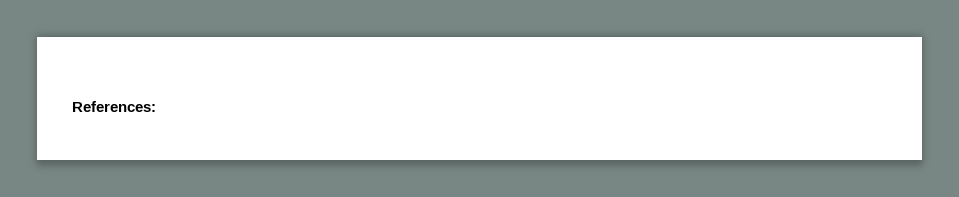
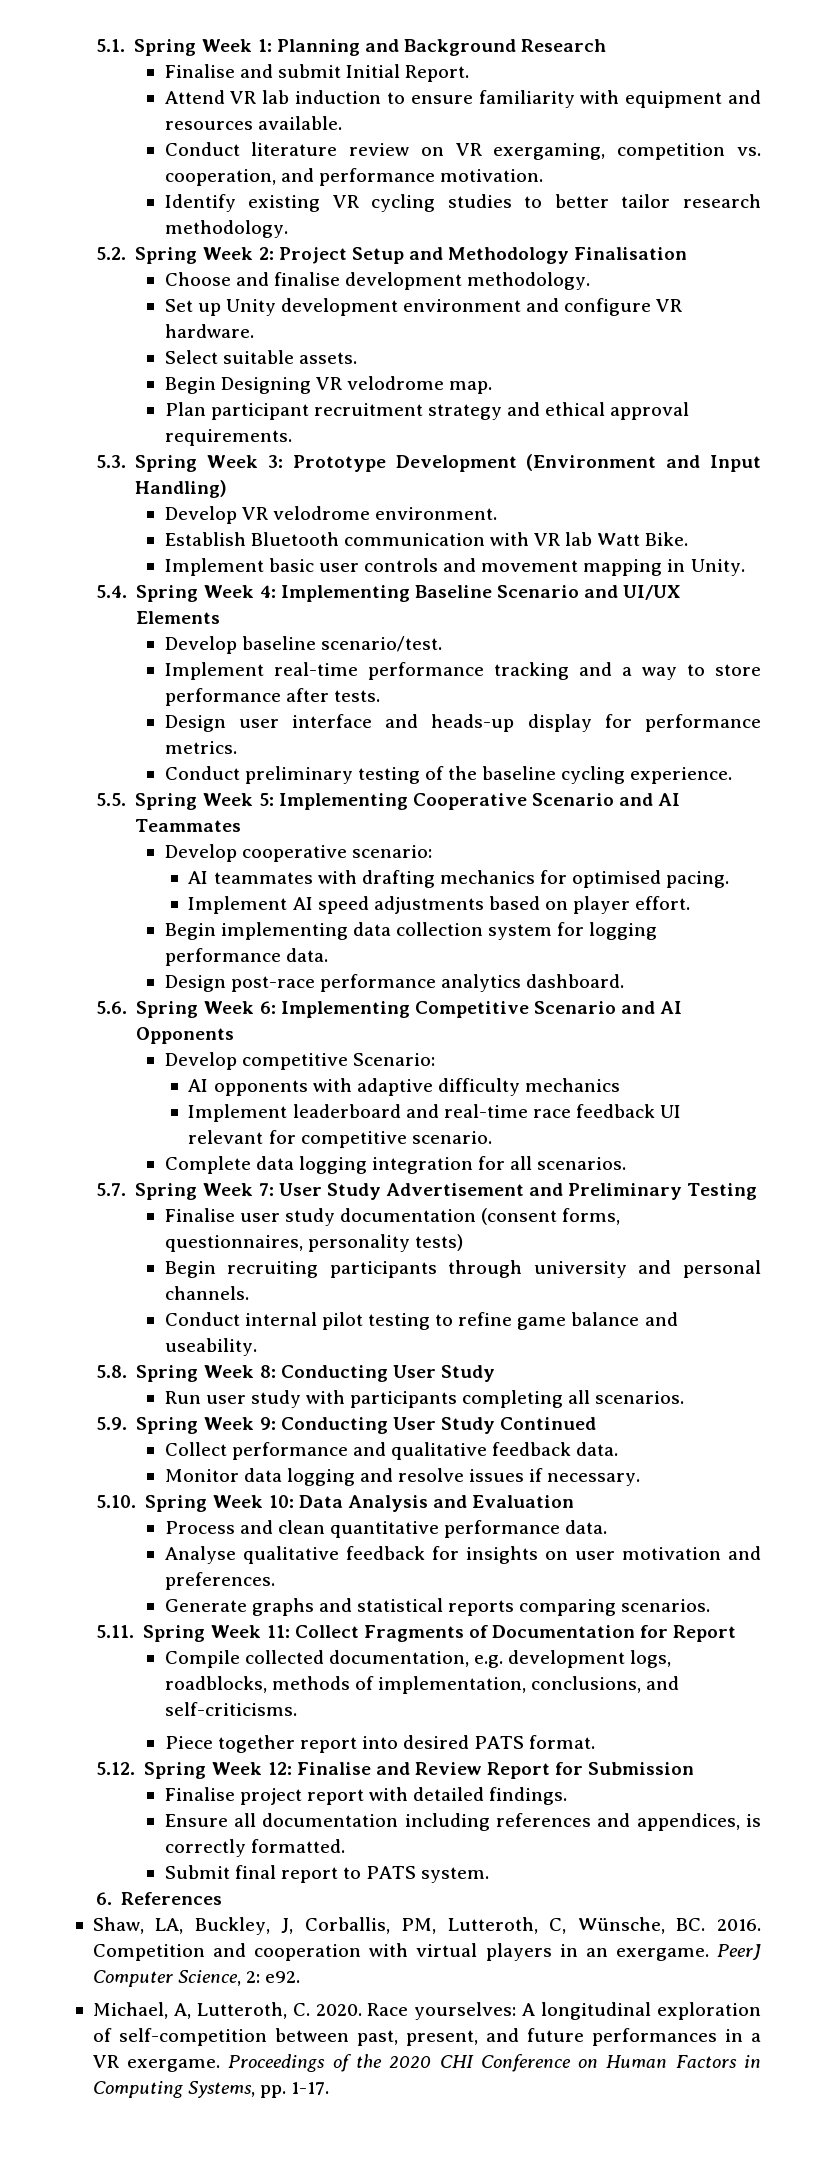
[72,101,156,112] References: -> [95,39,607,56] [164,64,470,82] [164,90,761,108] [164,116,342,130] [164,142,761,160] [164,168,543,186] [164,194,762,212] [164,220,288,238] [95,247,688,264] [164,272,591,290] [164,298,683,316] [164,324,254,338] [164,350,357,364] [164,376,493,394] [164,402,690,420] [164,429,292,446] [95,454,761,472] [135,480,228,498] [164,506,497,524] [164,532,689,546] [164,558,745,576] [95,585,682,602] [136,611,221,624] [164,636,442,654] [164,662,762,680] [164,688,380,706] [164,714,761,732] [164,741,237,754] [164,766,733,784] [95,793,681,810] [135,819,242,832] [164,844,432,862] [188,870,730,888] [188,896,691,914] [164,922,658,940] [164,948,328,966] [164,974,625,992] [95,1001,683,1018] [136,1027,235,1044] [164,1052,435,1070] [188,1078,621,1096] [188,1104,682,1122] [188,1130,492,1148] [164,1156,627,1174] [95,1183,758,1200] [164,1208,621,1226] [164,1234,463,1252] [164,1260,761,1278] [164,1286,249,1300] [164,1312,678,1330] [164,1338,257,1356] [95,1365,496,1382] [164,1390,685,1408] [95,1417,597,1434] [164,1442,619,1460] [164,1468,641,1486] [95,1495,575,1512] [164,1520,608,1538] [164,1546,762,1564] [164,1572,275,1590] [164,1598,711,1616] [95,1625,737,1642] [164,1650,672,1668] [164,1676,680,1694] [164,1702,297,1716] [164,1735,596,1753] [95,1762,695,1779] [164,1787,568,1805] [164,1813,761,1831] [164,1839,345,1857] [164,1865,490,1883] [95,1892,223,1905] [92,1917,761,1935] [92,1943,762,1961] [92,1970,301,1987] [92,2002,762,2020] [92,2028,762,2046] [92,2054,762,2072] [92,2081,330,2098] 5.1. Spring Week 1: Planning and Background Research // Finalise and submit Initial Report. // Attend VR lab induction to ensure familiarity with equipment and resources available. // Conduct literature review on VR exergaming, competition vs. cooperation, and performance motivation. // Identify existing VR cycling studies to better tailor research methodology. // 5.2. Spring Week 2: Project Setup and Methodology Finalisation // Choose and finalise development methodology. // Set up Unity development environment and configure VR hardware. // Select suitable assets. // Begin Designing VR velodrome map. // Plan participant recruitment strategy and ethical approval requirements. // 5.3. Spring Week 3: Prototype Development (Environment and Input Handling) // Develop VR velodrome environment. // Establish Bluetooth communication with VR lab Watt Bike. // Implement basic user controls and movement mapping in Unity. // 5.4. Spring Week 4: Implementing Baseline Scenario and UI/UX Elements // Develop baseline scenario/test. // Implement real-time performance tracking and a way to store performance after tests. // Design user interface and heads-up display for performance metrics. // Conduct preliminary testing of the baseline cycling experience. // 5.5. Spring Week 5: Implementing Cooperative Scenario and AI Teammates // Develop cooperative scenario: // AI teammates with drafting mechanics for optimised pacing. // Implement AI speed adjustments based on player effort. // Begin implementing data collection system for logging performance data. // Design post-race performance analytics dashboard. // 5.6. Spring Week 6: Implementing Competitive Scenario and AI Opponents // Develop competitive Scenario: // AI opponents with adaptive difficulty mechanics // Implement leaderboard and real-time race feedback UI relevant for competitive scenario. // Complete data logging integration for all scenarios. // 5.7. Spring Week 7: User Study Advertisement and Preliminary Testing // Finalise user study documentation (consent forms, questionnaires, personality tests) // Begin recruiting participants through university and personal channels. // Conduct internal pilot testing to refine game balance and useability. // 5.8. Spring Week 8: Conducting User Study // Run user study with participants completing all scenarios. // 5.9. Spring Week 9: Conducting User Study Continued // Collect performance and qualitative feedback data. // Monitor data logging and resolve issues if necessary. // 5.10. Spring Week 10: Data Analysis and Evaluation // Process and clean quantitative performance data. // Analyse qualitative feedback for insights on user motivation and preferences. // Generate graphs and statistical reports comparing scenarios. // 5.11. Spring Week 11: Collect Fragments of Documentation for Report // Compile collected documentation, e.g. development logs, roadblocks, methods of implementation, conclusions, and self-criticisms. // Piece together report into desired PATS format. // 5.12. Spring Week 12: Finalise and Review Report for Submission // Finalise project report with detailed findings. // Ensure all documentation including references and appendices, is correctly formatted. // Submit final report to PATS system. // 6. References // Shaw, LA, Buckley, J, Corballis, PM, Lutteroth, C, Wünsche, BC. 2016. Competition and cooperation with virtual players in an exergame. PeerJ Computer Science, 2: e92. // Michael, A, Lutteroth, C. 2020. Race yourselves: A longitudinal exploration of self-competition between past, present, and future performances in a VR exergame. Proceedings of the 2020 CHI Conference on Human Factors in Computing Systems, pp. 1-17.

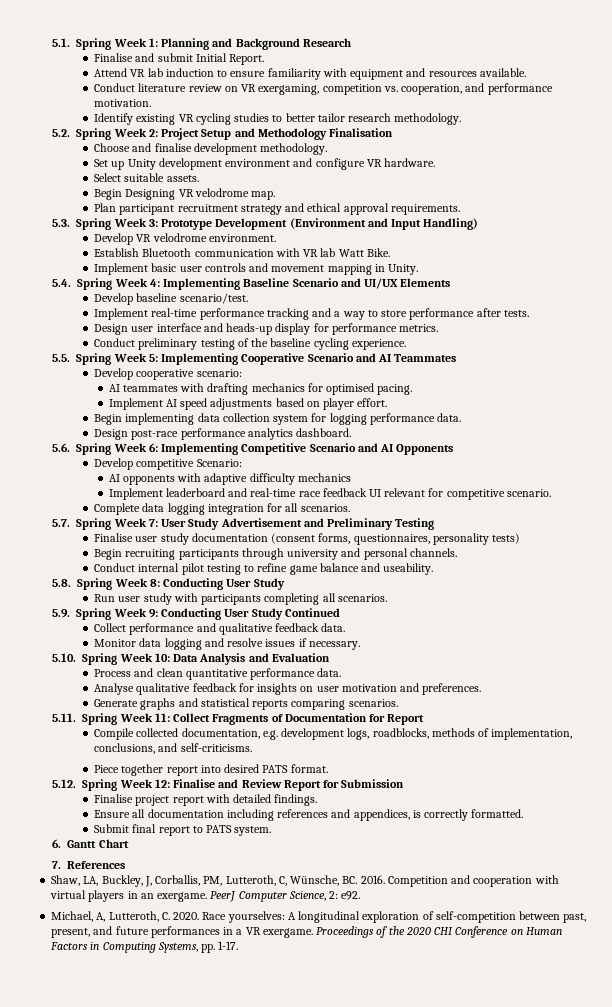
(112, 1898) none -> [67,839,129,848] [52,861,62,869] Gantt Chart // 7.

